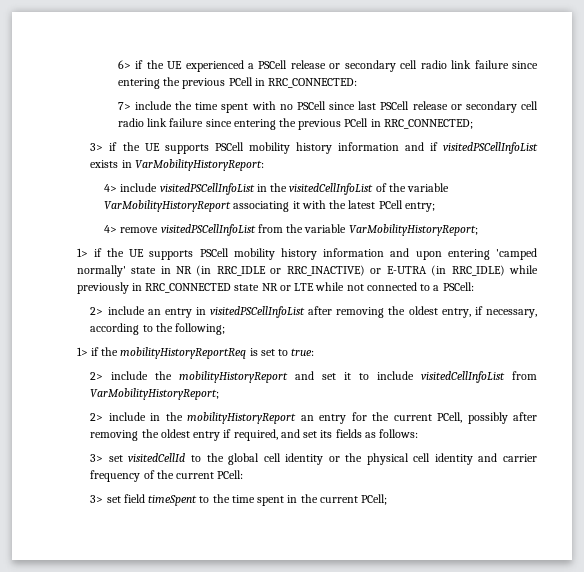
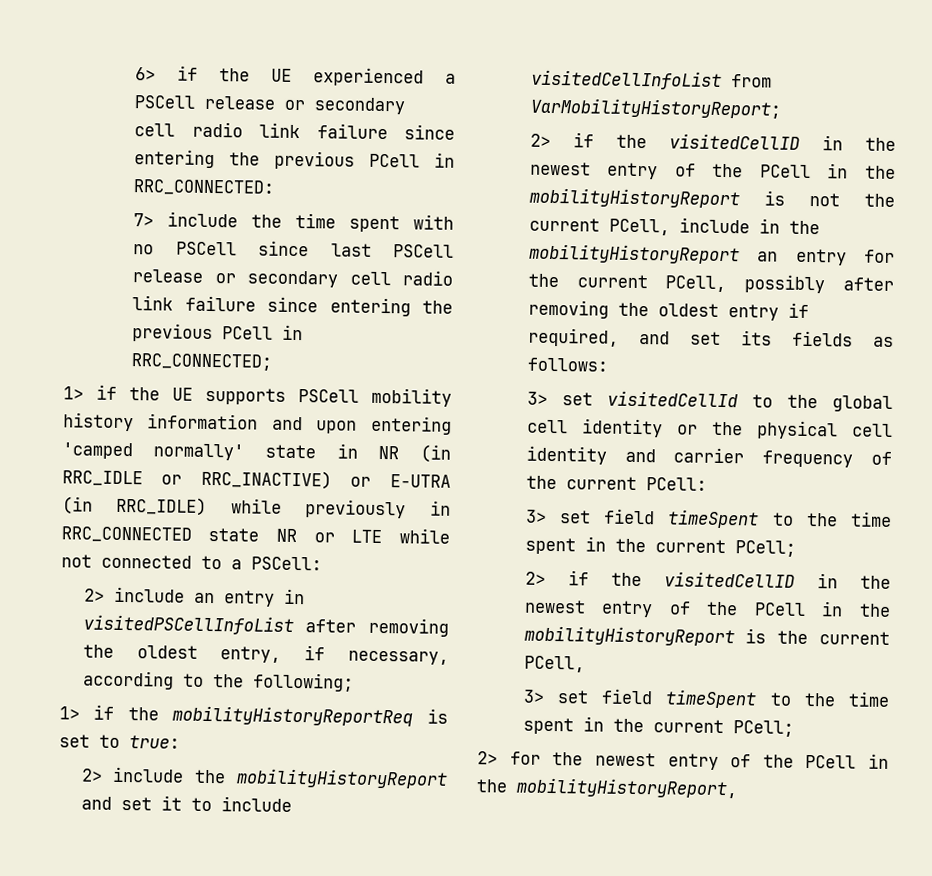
[90,142,538,154] [90,159,264,171] [104,183,450,195] [104,200,435,212] [104,224,478,236] // 3> if the UE supports PSCell mobility history information and if visitedPSCellInfoList exists in VarMobilityHistoryReport: // 4> include visitedPSCellInfoList in the visitedCellInfoList of the variable VarMobilityHistoryReport associating it with the latest PCell entry; // 4> remove visitedPSCellInfoList from the variable VarMobilityHistoryReport; -> (273, 362) none
(104, 417) none -> [572,132,896,152] [529,161,896,180] [528,187,895,209] [528,217,670,236] if the visitedCellID in the newest entry of the PCell in the mobilityHistoryReport is not the current PCell,
(388, 499) none -> [524,570,891,589] [523,599,891,618] [523,625,890,647] [523,655,585,673] [522,688,890,709] [522,716,794,737] [477,751,889,770] [476,777,738,799] // 2> if the visitedCellID in the newest entry of the PCell in the mobilityHistoryReport is the current PCell, // 3> set field timeSpent to the time spent in the current PCell; // 2> for the newest entry of the PCell in the mobilityHistoryReport,

